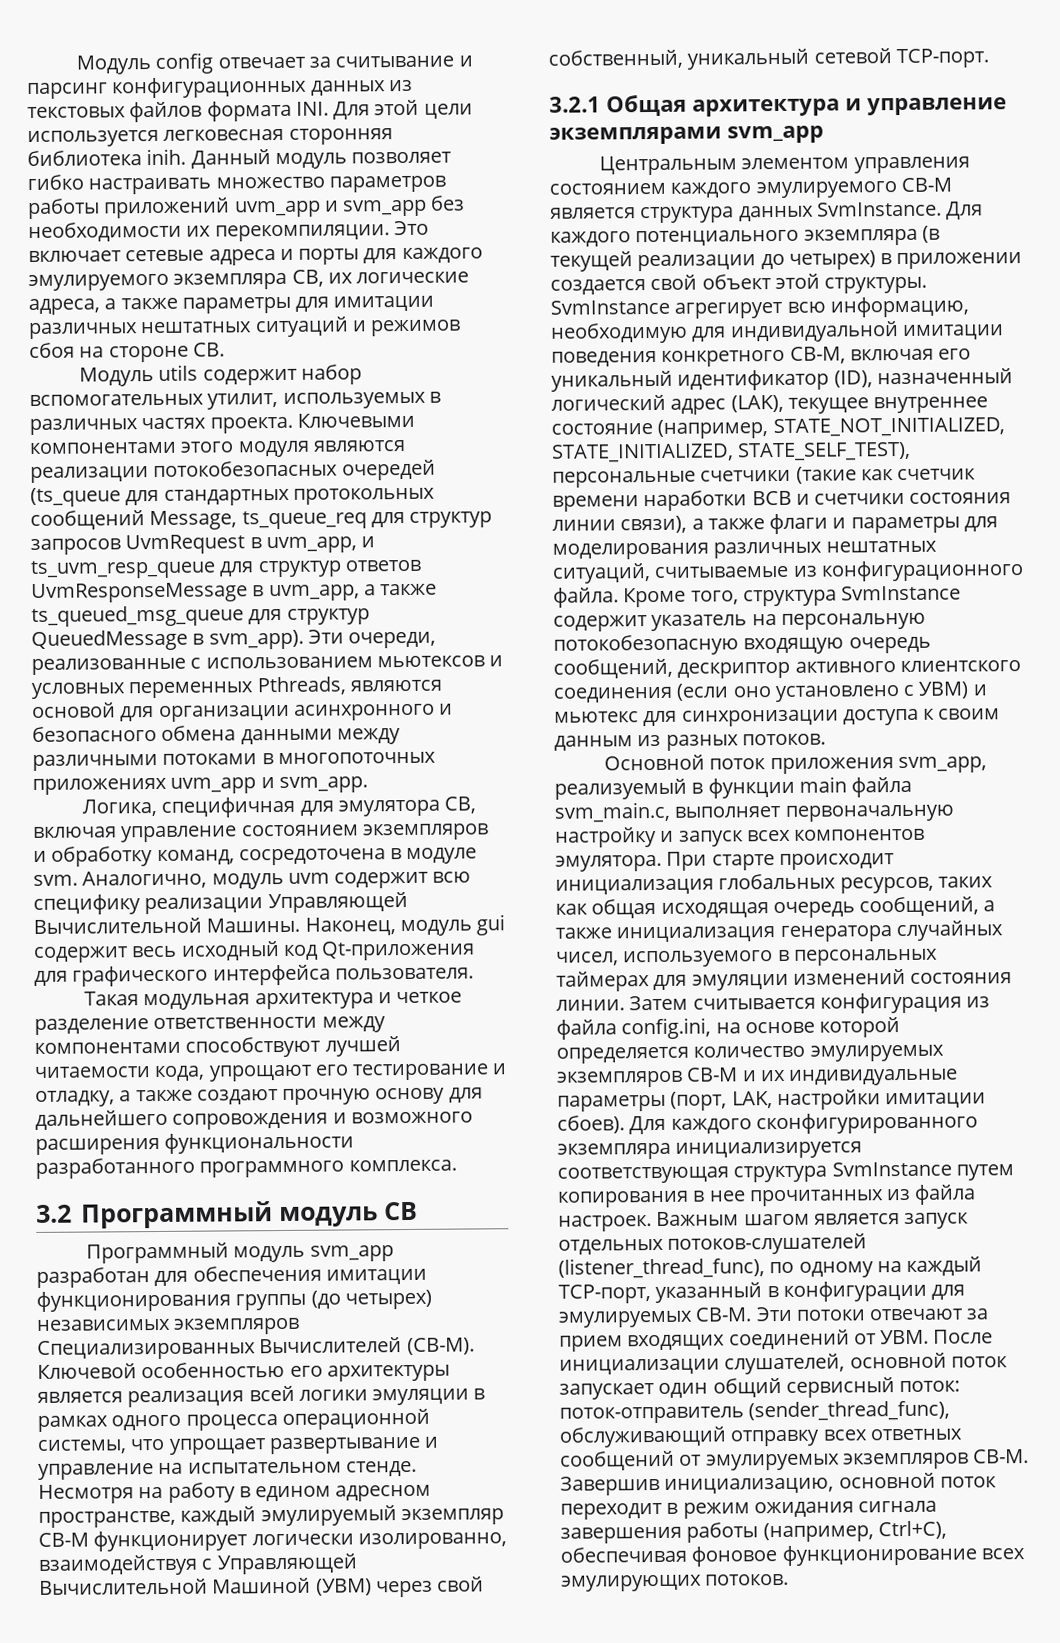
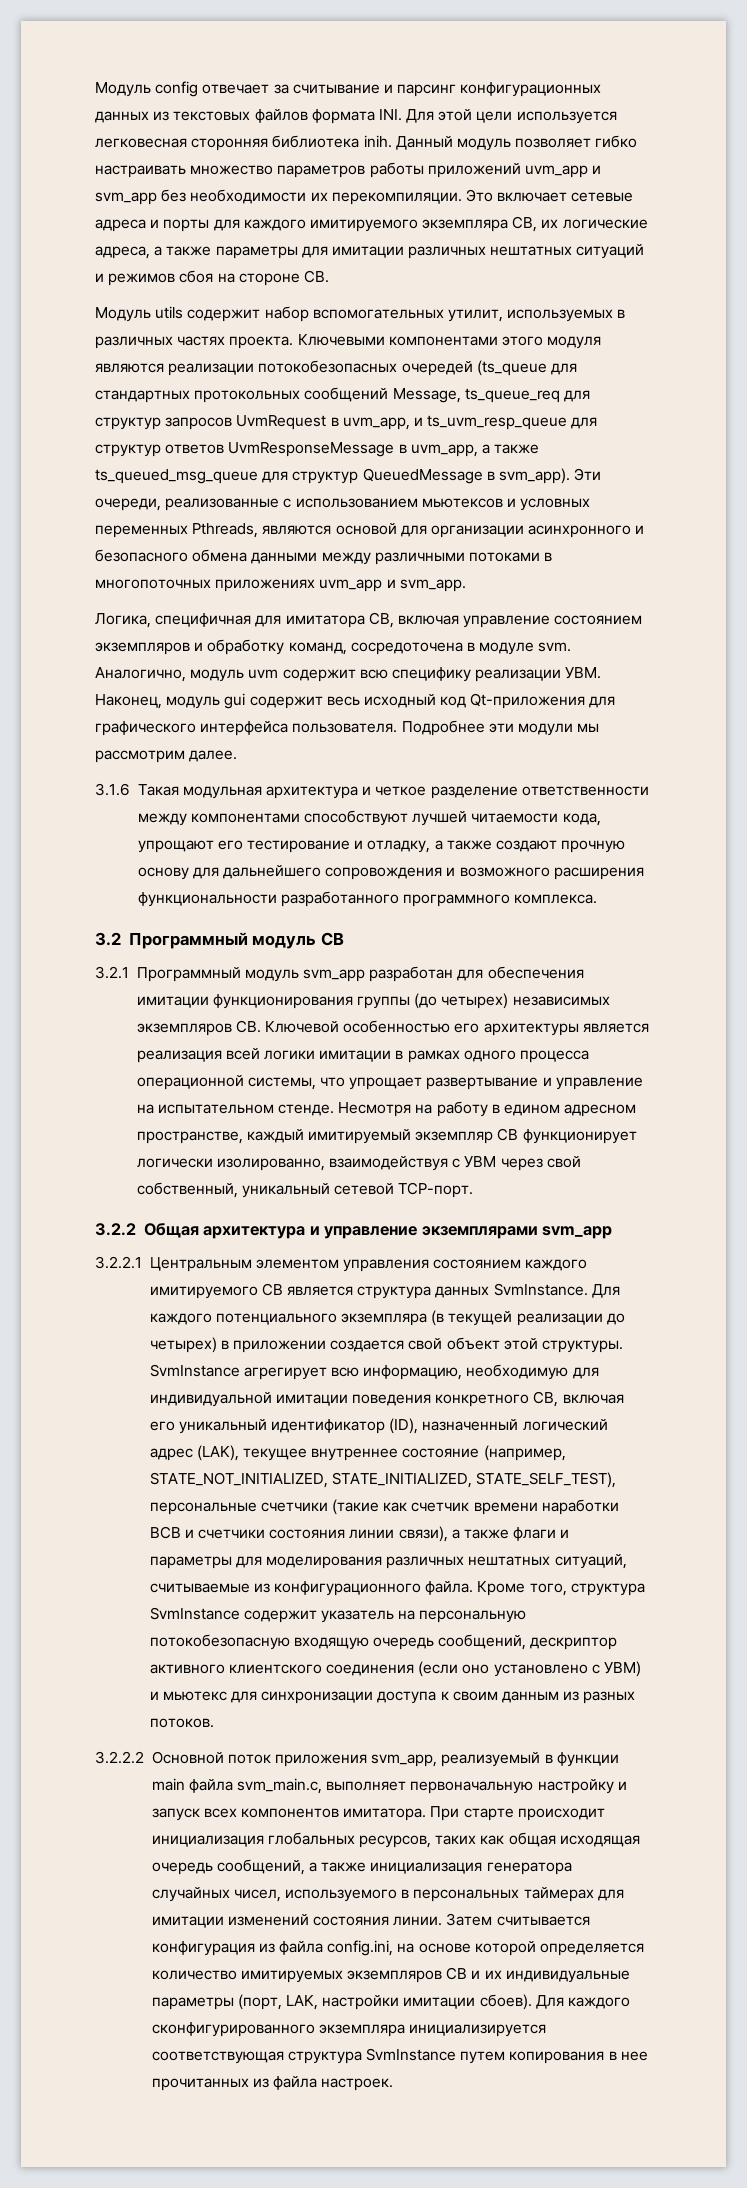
[28,273,169,292] эмулируемого -> [309,219,418,232] имитируемого
[338,799,441,817] эмулятора -> [285,615,365,628] имитатора
[267,891,408,914] [33,917,301,934] Управляющей Вычислительной Машины. -> [565,667,602,679] УВМ.
(474, 973) // -> [401,720,600,736] [95,750,238,763] [95,783,130,796] Подробнее эти модули мы рассмотрим далее. // 3.1.6
(418, 1211) none -> [95,966,129,979] 3.2.1
[37,1337,475,1360] Специализированных Вычислителей (СВ-М). -> [235,1020,261,1033] СВ.
[372,1388,470,1406] эмуляции -> [319,1050,392,1062] имитации
[260,1505,504,1527] [38,1532,89,1547] эмулируемый экземпляр СВ-М -> [308,1128,519,1144] имитируемый экземпляр СВ
[216,1553,358,1575] [39,1577,372,1596] Управляющей Вычислительной Машиной (УВМ) -> [464,1156,497,1168] УВМ
[549,96,601,113] 3.2.1 -> [95,1223,136,1236] 3.2.2
(824, 134) none -> [95,1256,142,1269] 3.2.2.1
[755,177,952,199] эмулируемого СВ-М -> [149,1283,283,1299] имитируемого СВ
[789,346,846,364] СВ-М, -> [533,1391,559,1407] СВ,
(826, 739) none -> [95,1751,144,1764] 3.2.2.2
[555,854,662,872] эмулятора. -> [343,1808,427,1821] имитатора.
[691,973,789,991] эмуляции -> [151,1916,224,1928] имитации
[809,1044,944,1062] [557,1067,739,1088] эмулируемых экземпляров СВ-М -> [240,1967,468,1983] имитируемых экземпляров СВ
[656,1211,970,1230] [558,1233,868,1255] [558,1256,983,1279] [558,1280,966,1304] [558,1306,990,1328] [559,1329,994,1352] [559,1352,1008,1375] [559,1377,961,1400] [559,1400,951,1424] [559,1426,962,1448] [560,1449,1030,1471] [560,1472,997,1496] [560,1500,938,1520] [560,1520,947,1544] [560,1544,1025,1567] [561,1573,790,1592] Важным шагом является запуск отдельных потоков-слушателей (listener_thread_func), по одному на каждый TCP-порт, указанный в конфигурации для эмулируемых СВ-М. Эти потоки отвечают за прием входящих соединений от УВМ. После инициализации слушателей, основной поток запускает один общий сервисный поток: поток-отправитель (sender_thread_func), обслуживающий отправку всех ответных сообщений от эмулируемых экземпляров СВ-М. Завершив инициализацию, основной поток переходит в режим ожидания сигнала завершения работы (например, Ctrl+C), обеспечивая фоновое функционирование всех эмулирующих потоков. -> (394, 2084) none

